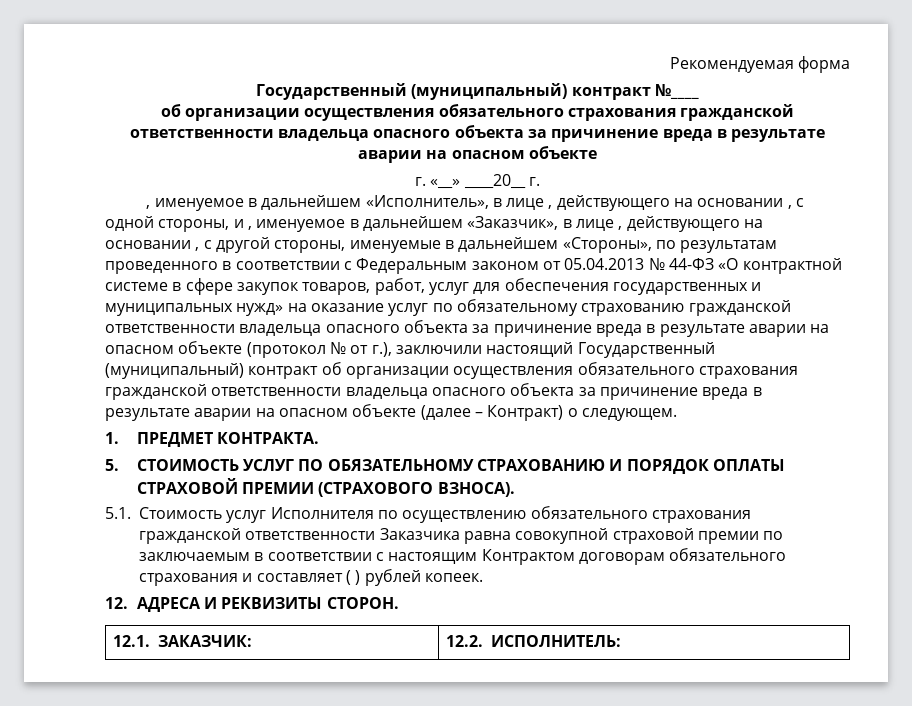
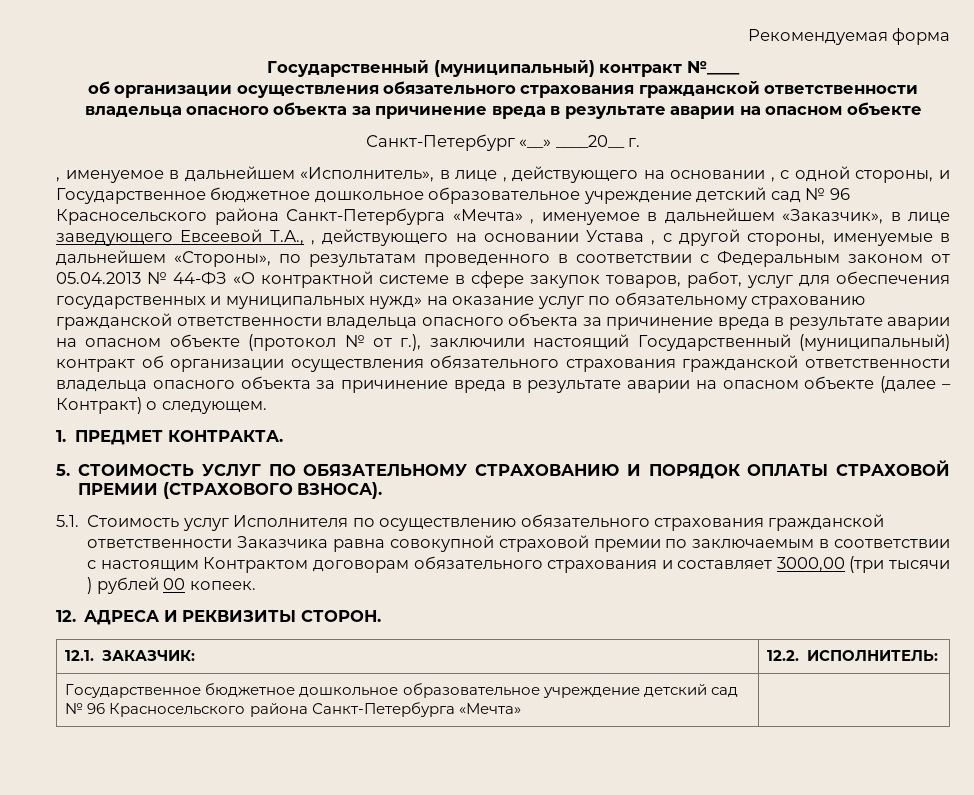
[415,177,427,186] г. -> [365,134,515,151] Санкт-Петербург
(244, 223) none -> [56,187,850,204] [56,208,523,225] Государственное бюджетное дошкольное образовательное учреждение детский сад № 96 Красносельского района Санкт-Петербурга «Мечта»
[618,216,763,232] [105,240,191,249] , действующего на основании -> [56,229,645,246] заведующего Евсеевой Т.А., , действующего на основании Устава
[345,570,351,585] ( -> [776,556,951,573] 3000,00 (три тысячи
(421, 577) none -> [163,578,186,590] 00
(622, 641) none -> [65,683,738,698] [65,702,521,717] // Государственное бюджетное дошкольное образовательное учреждение детский сад № 96 Красносельского района Санкт-Петербурга «Мечта» |

